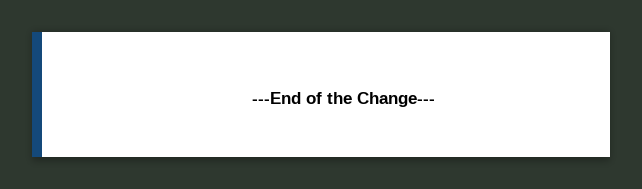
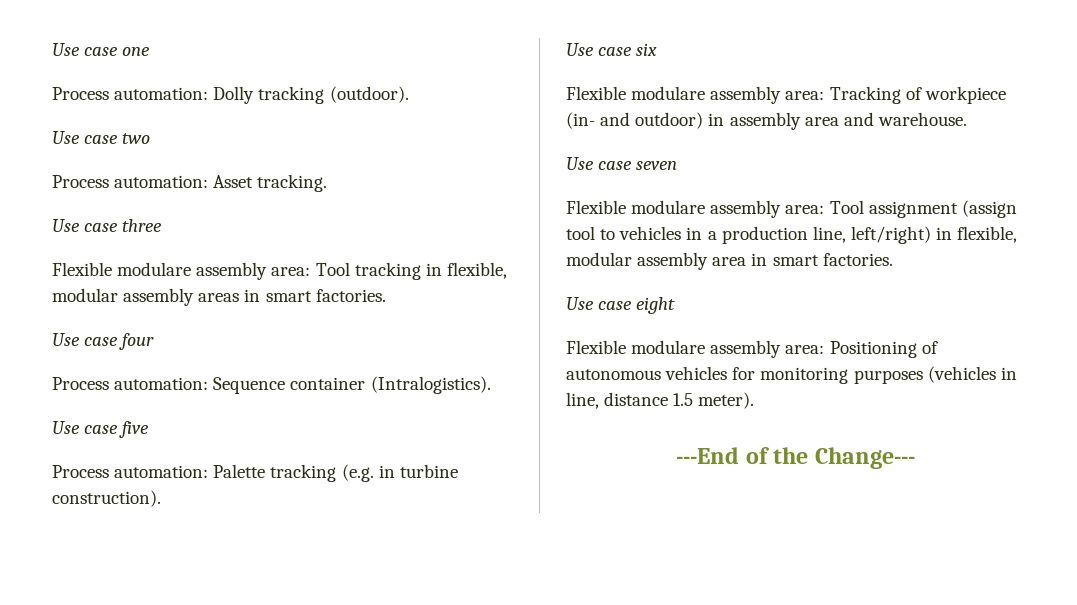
(251, 98) none -> [52,43,151,56] [52,86,409,104] [52,131,151,144] [52,174,328,192] [52,219,163,232] [52,262,507,280] [52,288,386,306] [52,333,155,350] [52,376,491,394] [52,421,150,438] [52,464,458,482] [52,490,161,507] [566,43,658,56] [566,86,1006,104] [566,112,967,130] [566,157,678,170] [566,200,1017,218] [566,226,1018,244] [566,252,893,270] [566,297,676,314] [566,340,938,358] [566,366,1017,384] [566,392,755,409] Use case one // Process automation: Dolly tracking (outdoor). // Use case two // Process automation: Asset tracking. // Use case three // Flexible modulare assembly area: Tool tracking in flexible, modular assembly areas in smart factories. // Use case four // Process automation: Sequence container (Intralogistics). // Use case five // Process automation: Palette tracking (e.g. in turbine construction). // Use case six // Flexible modulare assembly area: Tracking of workpiece (in- and outdoor) in assembly area and warehouse. // Use case seven // Flexible modulare assembly area: Tool assignment (assign tool to vehicles in a production line, left/right) in flexible, modular assembly area in smart factories. // Use case eight // Flexible modulare assembly area: Positioning of autonomous vehicles for monitoring purposes (vehicles in line, distance 1.5 meter). //

